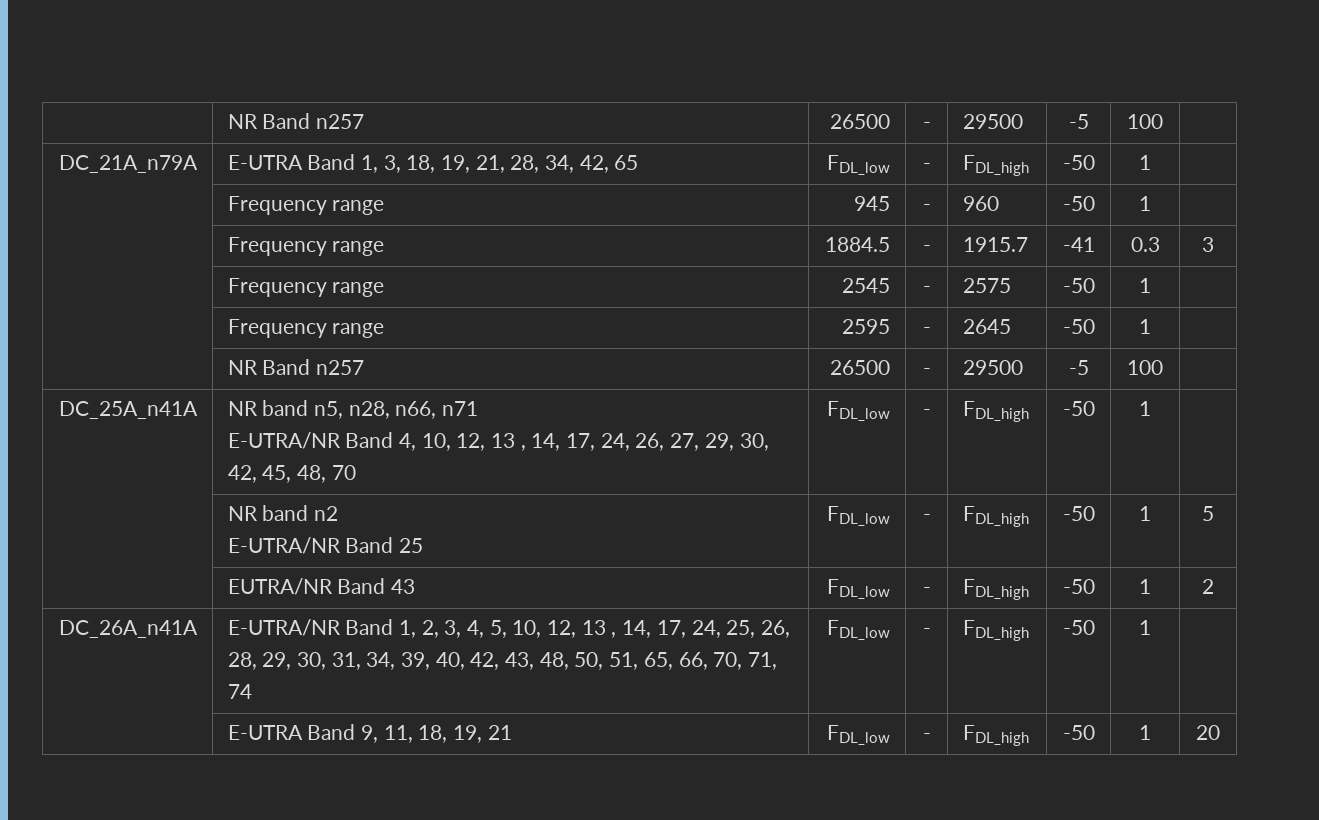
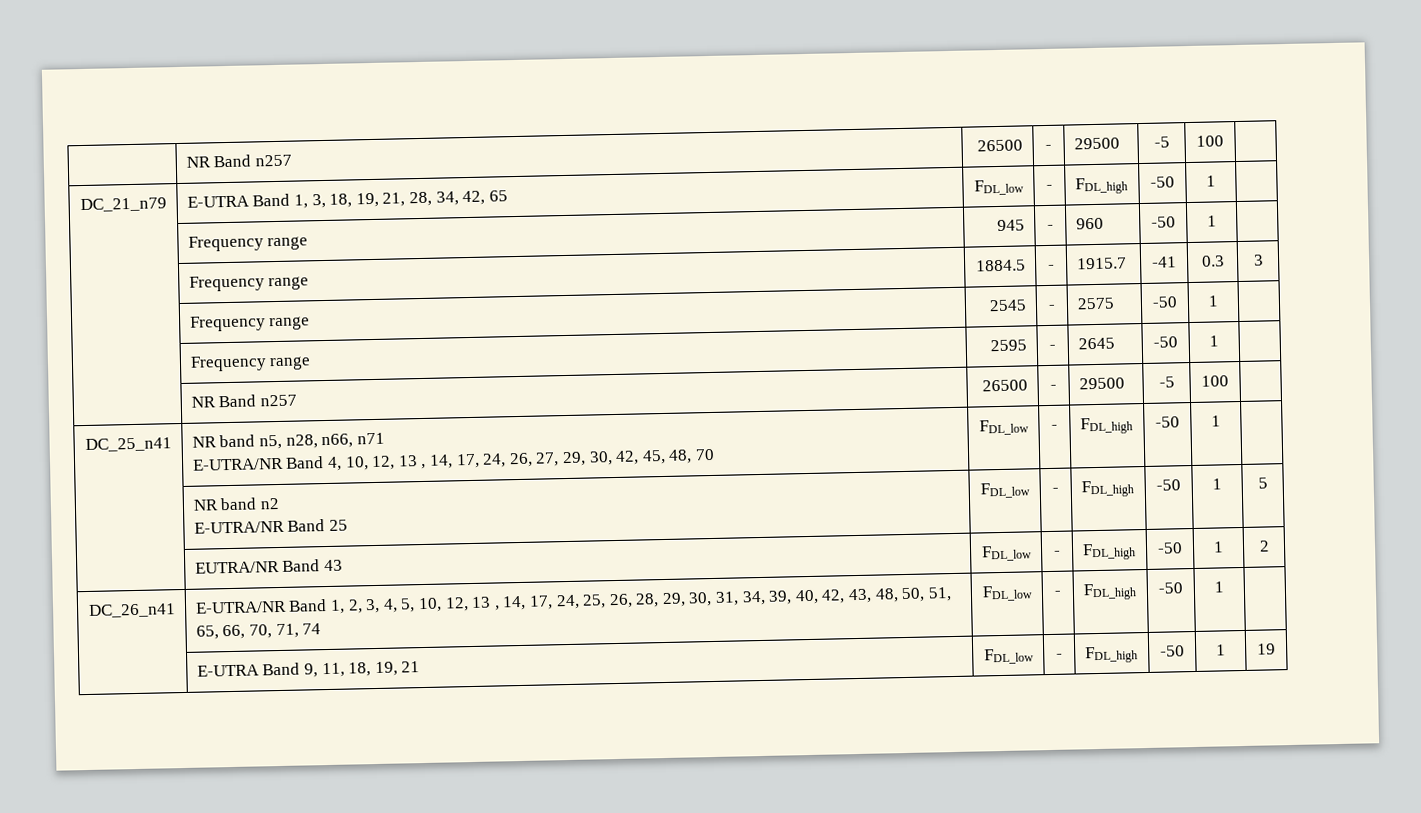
[227,113,365,129] [830,114,891,129] [922,122,931,129] [962,114,1023,129] [1068,114,1089,129] [1127,114,1163,129] [58,155,198,173] | NR Band n257 | 26500 | - | 29500 | -5 | 100 | // DC_21A_n79A -> [185,154,293,168] [977,139,1024,152] [1045,144,1052,150] [1073,137,1120,150] [1153,136,1170,148] [1196,135,1224,147] [79,197,167,213] | NR Band n257 | 26500 | - | 29500 | -5 | 100 | // DC_21_n79
[58,401,198,419] DC_25A_n41A -> [84,437,172,453] DC_25_n41
[58,620,198,638] DC_26A_n41A -> [87,603,176,618] DC_26_n41
[1196,725,1220,740] 20 -> [1257,643,1276,655] 19

